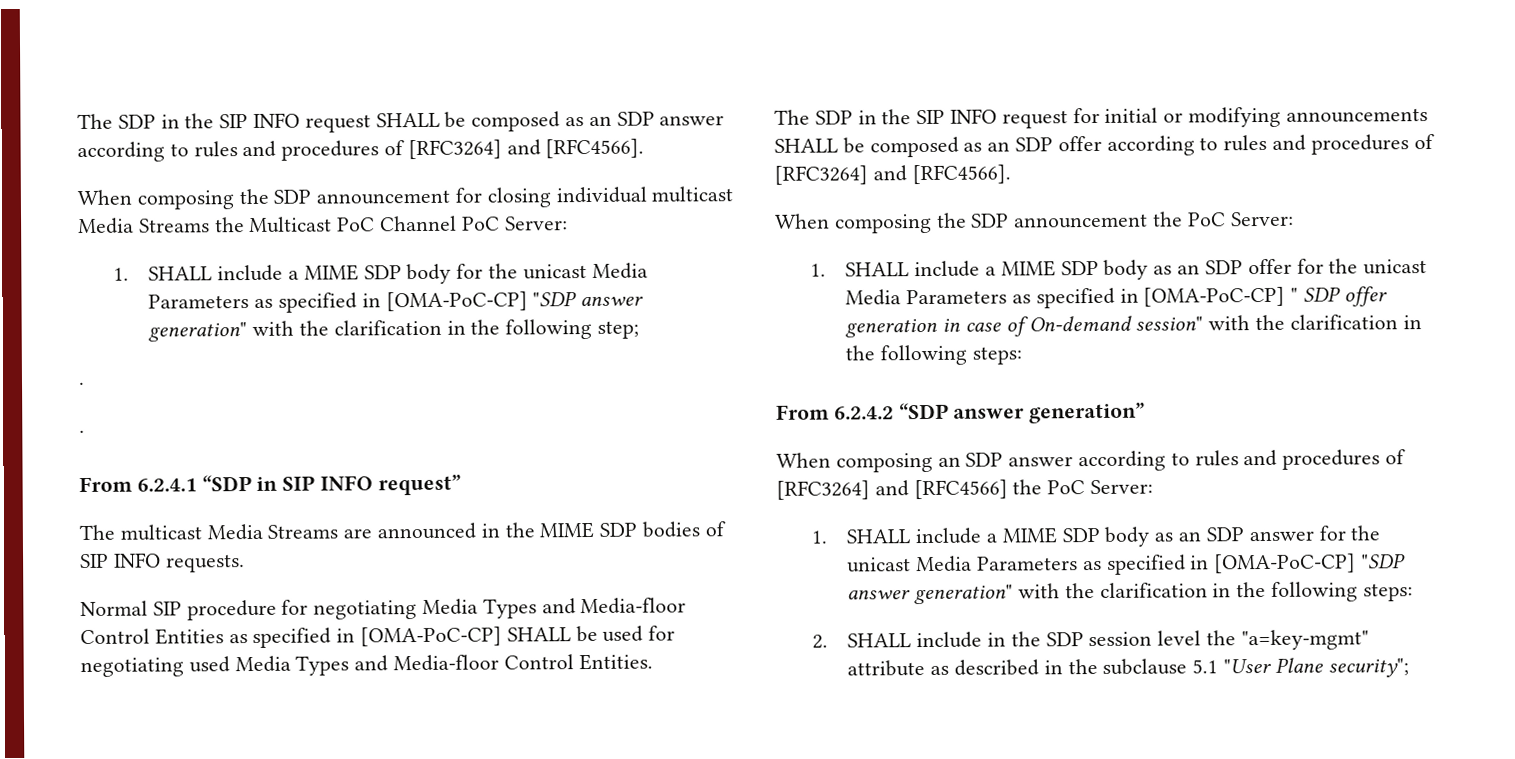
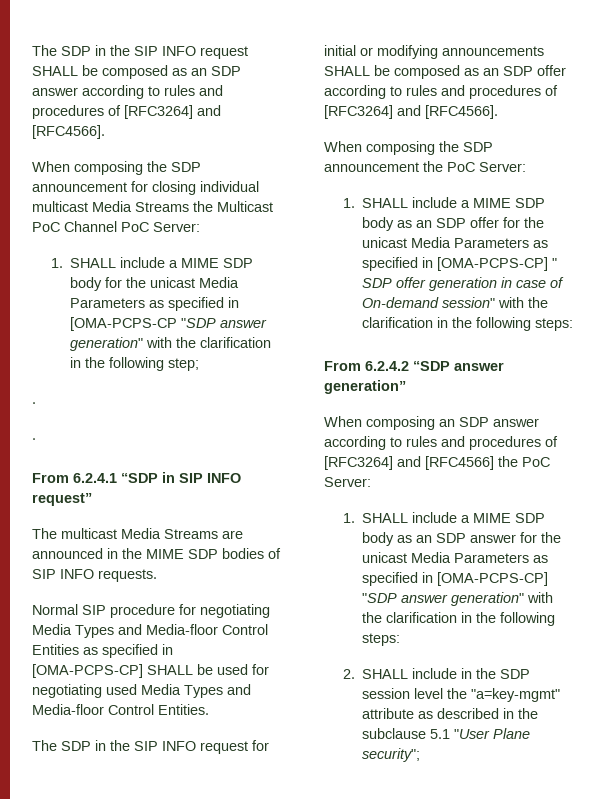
[385,291,528,312] [OMA-PoC-CP] -> [70,317,178,331] [OMA-PCPS-CP
[360,626,503,647] [OMA-PoC-CP] -> [32,664,143,678] [OMA-PCPS-CP]
[1143,286,1286,307] [OMA-PoC-CP] -> [437,257,549,271] [OMA-PCPS-CP]
[1214,553,1357,574] [OMA-PoC-CP] -> [437,572,549,586] [OMA-PCPS-CP]

